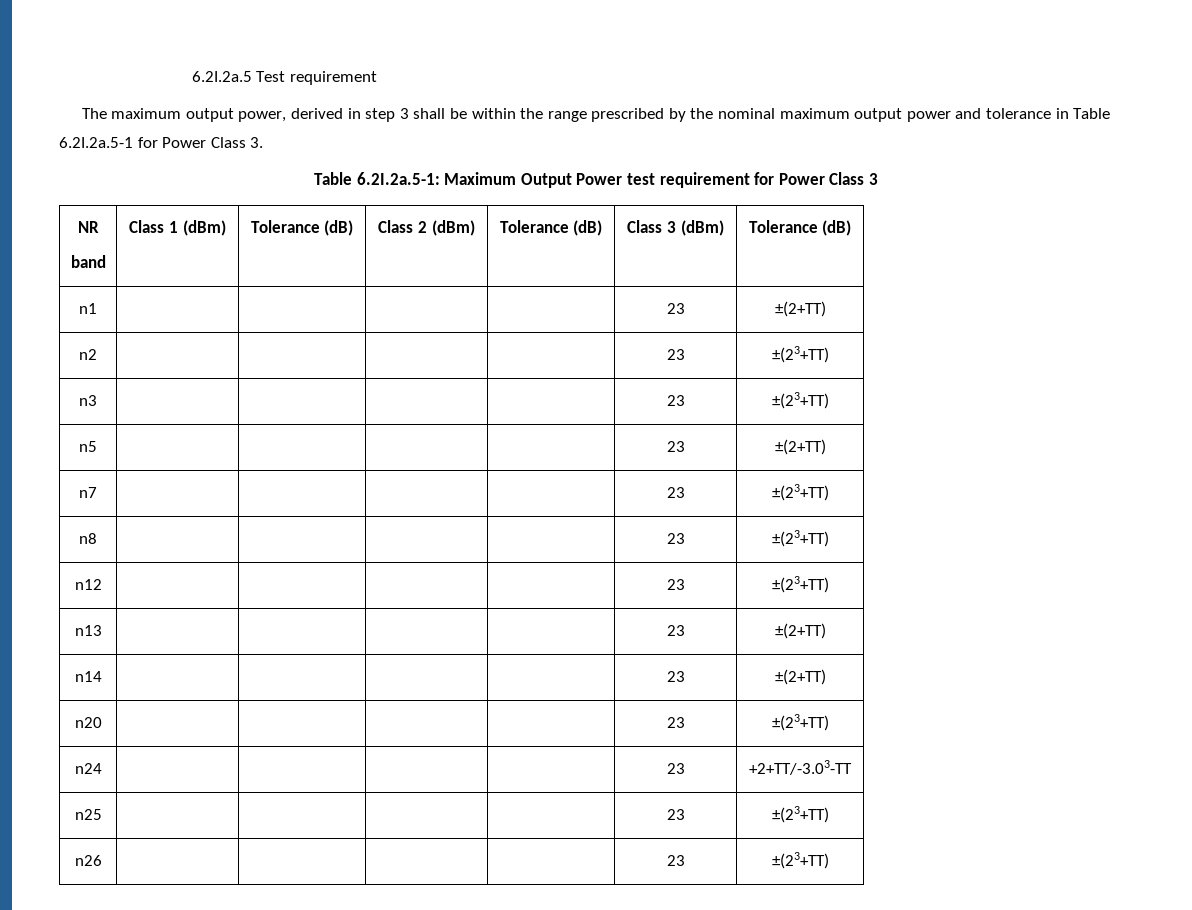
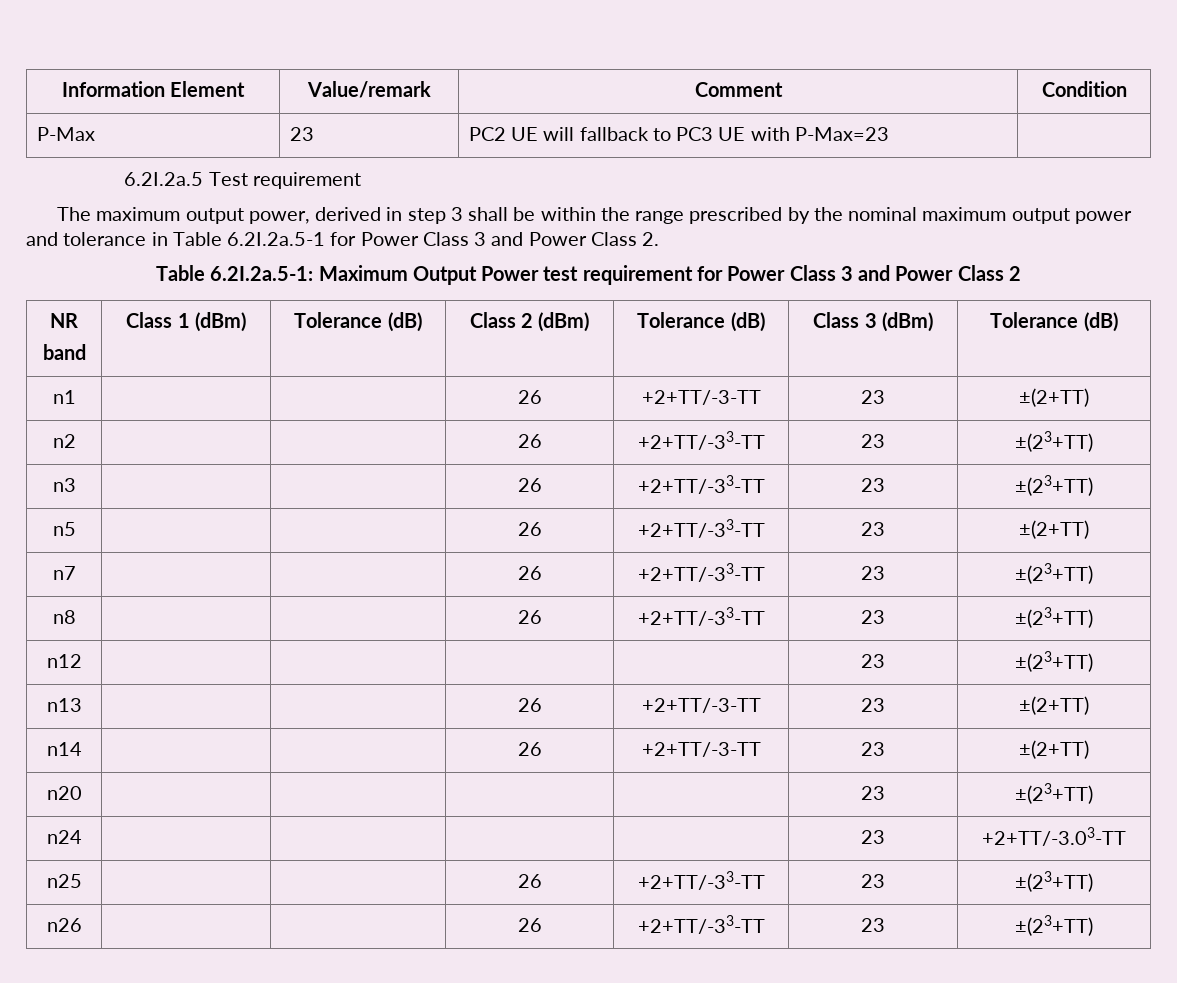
(191, 76) none -> [61,81,246,97] [306,81,431,98] [694,82,783,97] [1041,81,1127,97] [36,127,95,141] [289,127,314,141] [468,127,889,141] Information Element | Value/remark | Comment | Condition // P-Max | 23 | PC2 UE will fallback to PC3 UE with P-Max=23 | //
[250,137,264,148] 3. -> [474,232,660,246] 3 and Power Class 2.
(878, 179) none -> [858,265,1021,281] and Power Class 2
(97, 308) | -> [517,390,542,404] [641,390,761,405] 26 | +2+TT/-3-TT
(97, 354) | -> [517,434,542,448] [637,431,765,450] 26 | +2+TT/-33-TT
(97, 400) | -> [517,478,542,492] [637,475,765,494] 26 | +2+TT/-33-TT
(97, 446) | -> [517,522,542,536] [637,519,765,538] 26 | +2+TT/-33-TT
(97, 492) | -> [517,566,542,580] [637,563,765,582] 26 | +2+TT/-33-TT
(97, 538) | -> [517,610,542,624] [637,607,765,626] 26 | +2+TT/-33-TT
(102, 630) | -> [517,698,542,712] [641,698,761,713] 26 | +2+TT/-3-TT
(102, 676) | -> [517,742,542,756] [641,742,761,757] 26 | +2+TT/-3-TT
(102, 814) | -> [517,874,542,888] [637,871,765,890] 26 | +2+TT/-33-TT
(102, 860) | -> [517,918,542,932] [637,915,765,934] 26 | +2+TT/-33-TT

